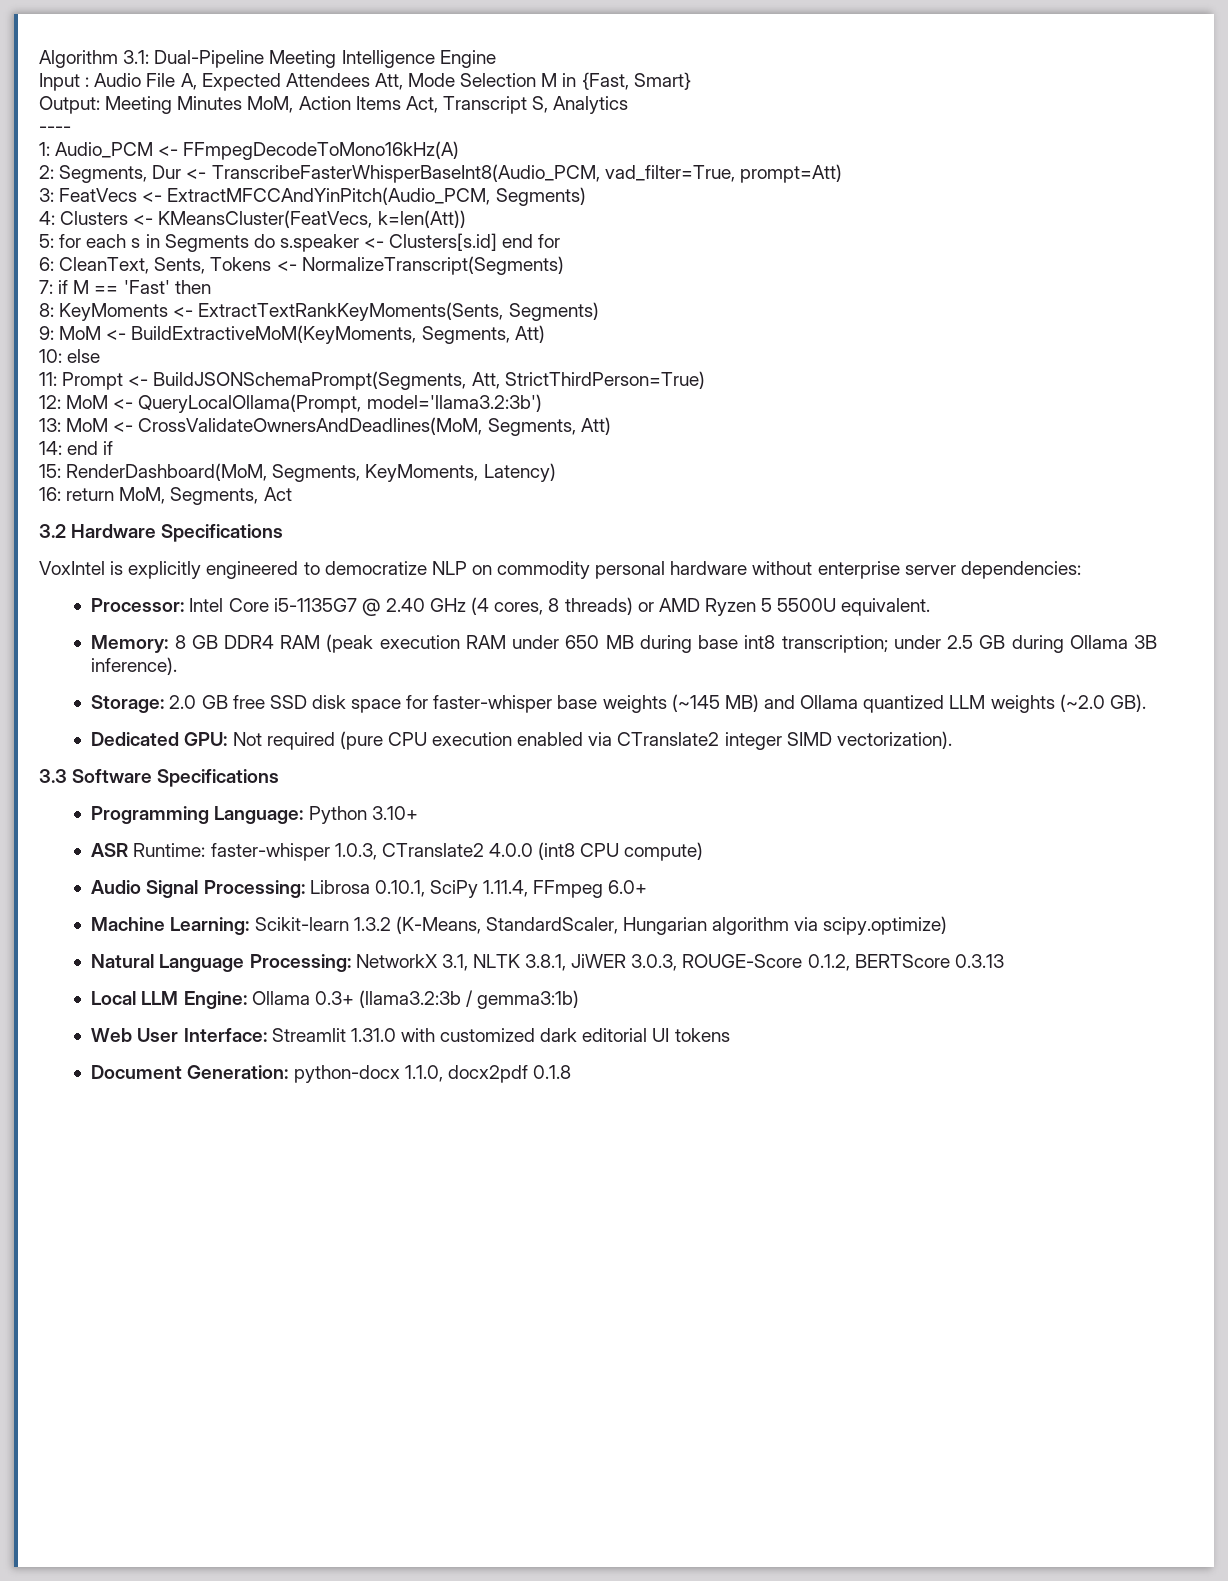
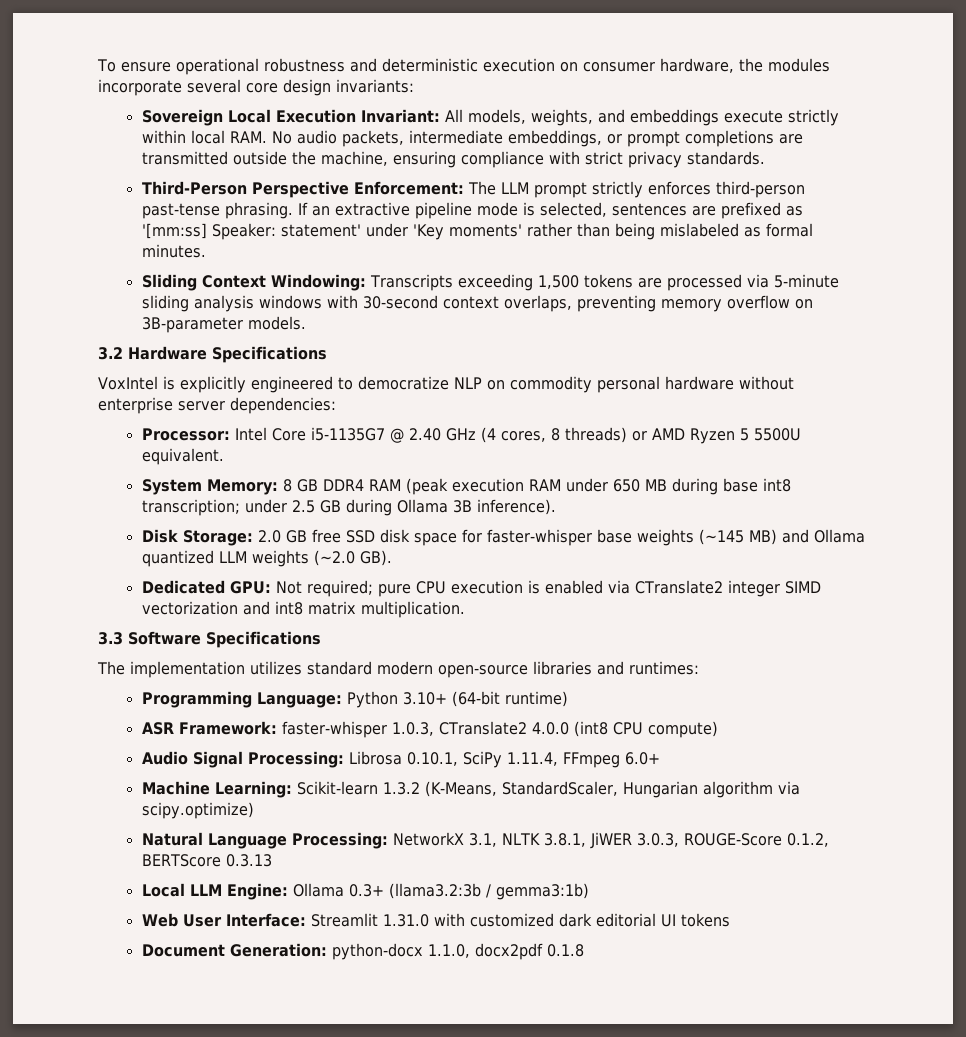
[39,50,496,68] [39,72,691,91] [39,96,629,114] [39,126,71,133] [39,141,460,160] [39,164,842,183] [39,187,586,206] [39,210,466,228] [39,233,561,252] [39,256,564,275] [39,280,211,294] [39,302,599,321] [39,325,545,344] [39,349,101,363] [39,371,705,390] [39,394,542,413] [39,417,611,436] [39,441,114,455] [39,463,556,482] [39,487,292,505] Algorithm 3.1: Dual-Pipeline Meeting Intelligence Engine // Input : Audio File A, Expected Attendees Att, Mode Selection M in {Fast, Smart} // Output: Meeting Minutes MoM, Action Items Act, Transcript S, Analytics // ---- // 1: Audio_PCM <- FFmpegDecodeToMono16kHz(A) // 2: Segments, Dur <- TranscribeFasterWhisperBaseInt8(Audio_PCM, vad_filter=True, prompt=Att) // 3: FeatVecs <- ExtractMFCCAndYinPitch(Audio_PCM, Segments) // 4: Clusters <- KMeansCluster(FeatVecs, k=len(Att)) // 5: for each s in Segments do s.speaker <- Clusters[s.id] end for // 6: CleanText, Sents, Tokens <- NormalizeTranscript(Segments) // 7: if M == 'Fast' then // 8: KeyMoments <- ExtractTextRankKeyMoments(Sents, Segments) // 9: MoM <- BuildExtractiveMoM(KeyMoments, Segments, Att) // 10: else // 11: Prompt <- BuildJSONSchemaPrompt(Segments, Att, StrictThirdPerson=True) // 12: MoM <- QueryLocalOllama(Prompt, model='llama3.2:3b') // 13: MoM <- CrossValidateOwnersAndDeadlines(MoM, Segments, Att) // 14: end if // 15: RenderDashboard(MoM, Segments, KeyMoments, Latency) // 16: return MoM, Segments, Act -> [97,58,830,75] [98,79,414,96] [141,109,839,126] [141,130,803,147] [141,151,765,168] [141,181,805,198] [141,202,803,219] [141,223,813,240] [141,244,206,258] [141,274,839,291] [141,295,813,312] [141,316,306,333] To ensure operational robustness and deterministic execution on consumer hardware, the modules incorporate several core design invariants: // Sovereign Local Execution Invariant: All models, weights, and embeddings execute strictly within local RAM. No audio packets, intermediate embeddings, or prompt completions are transmitted outside the machine, ensuring compliance with strict privacy standards. // Third-Person Perspective Enforcement: The LLM prompt strictly enforces third-person past-tense phrasing. If an extractive pipeline mode is selected, sentences are prefixed as '[mm:ss] Speaker: statement' under 'Key moments' rather than being mislabeled as formal minutes. // Sliding Context Windowing: Transcripts exceeding 1,500 tokens are processed via 5-minute sliding analysis windows with 30-second context overlaps, preventing memory overflow on 3B-parameter models.
(931, 607) none -> [141,479,202,495] System
(178, 666) none -> [141,529,178,543] Disk
[266,731,383,750] required (pure -> [306,580,411,597] required; pure
(513, 739) none -> [527,580,540,594] is
[836,731,952,749] [39,769,280,787] vectorization). // 3.3 Software Specifications -> [141,601,465,618] [98,631,321,648] [97,661,699,678] vectorization and int8 matrix multiplication. // 3.3 Software Specifications // The implementation utilizes standard modern open-source libraries and runtimes:
(418, 813) none -> [451,691,568,707] (64-bit runtime)
[133,843,206,857] Runtime: -> [178,721,277,735] Framework:

